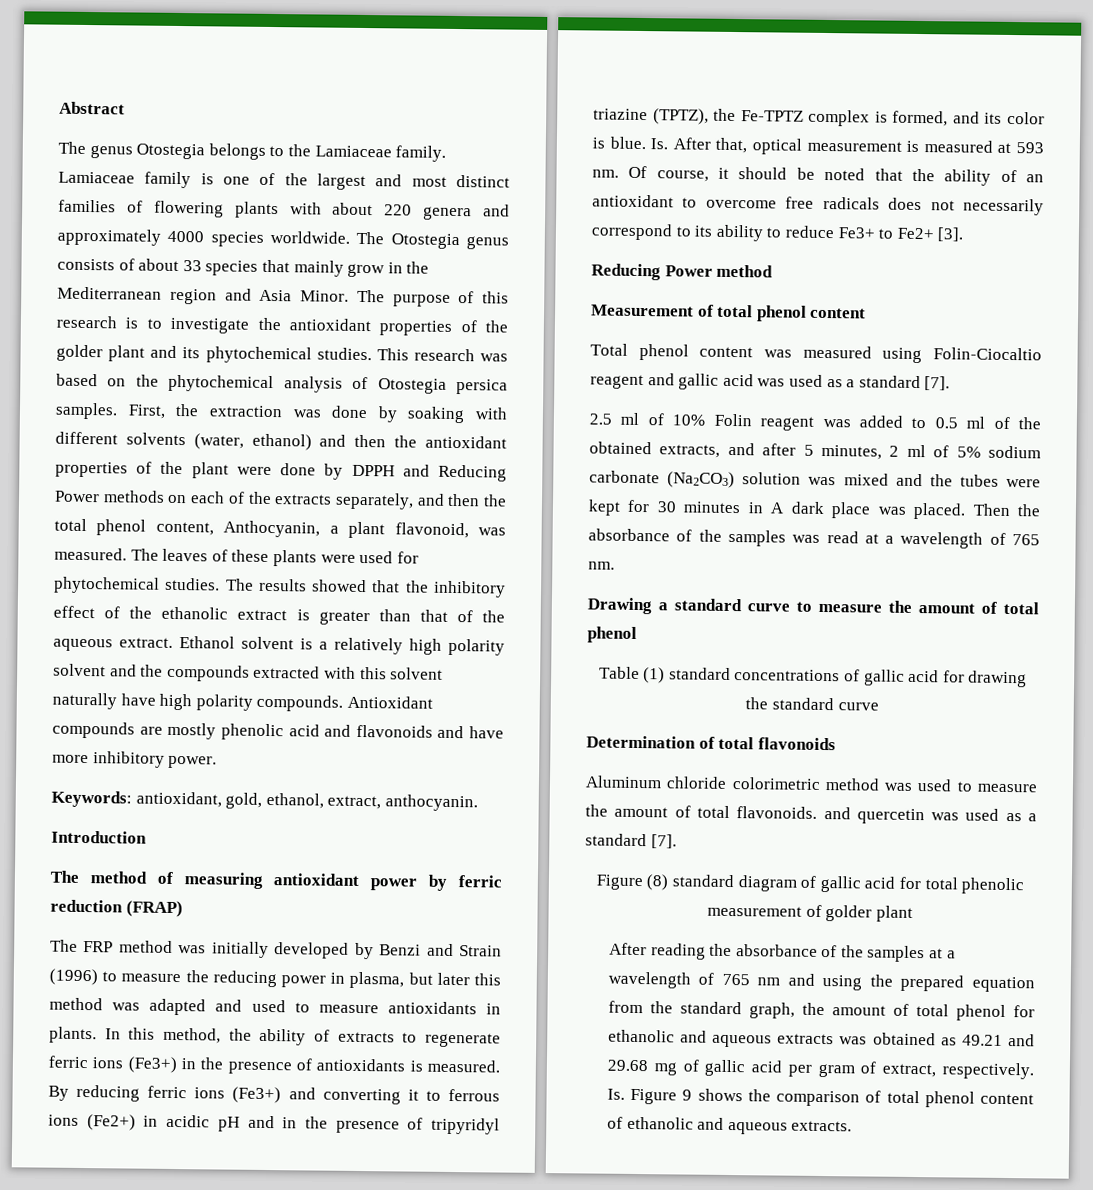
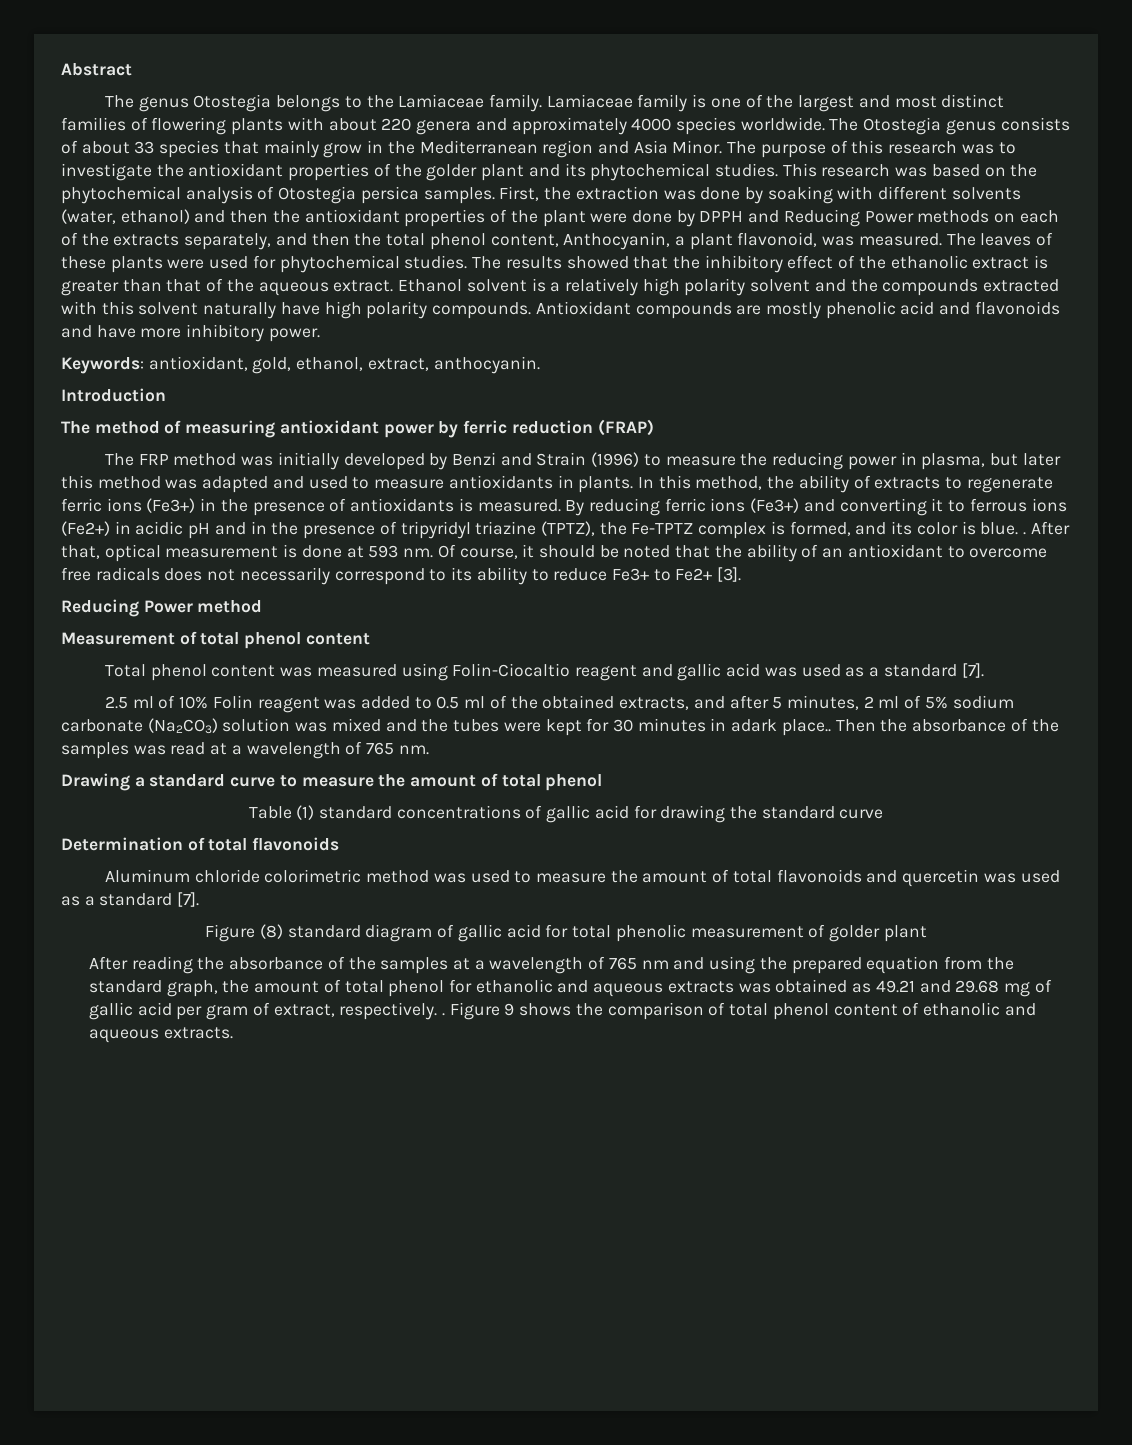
[125,317,139,329] is -> [961,144,994,154] was
[650,138,669,150] Is. -> [1022,532,1026,535] .
[923,140,993,153] measured -> [301,545,342,558] done
[770,501,967,520] A dark place was placed. -> [731,719,831,736] adark place..
[736,806,818,819] flavonoids. -> [776,869,862,883] flavonoids
[606,1088,625,1100] Is. -> [442,1013,446,1016] .

